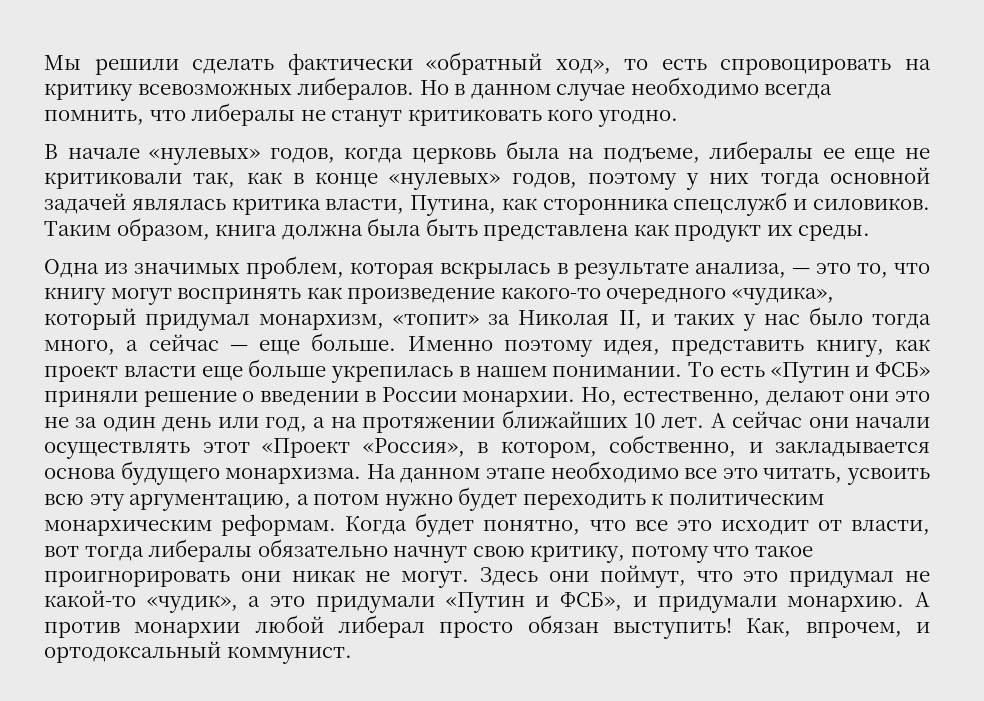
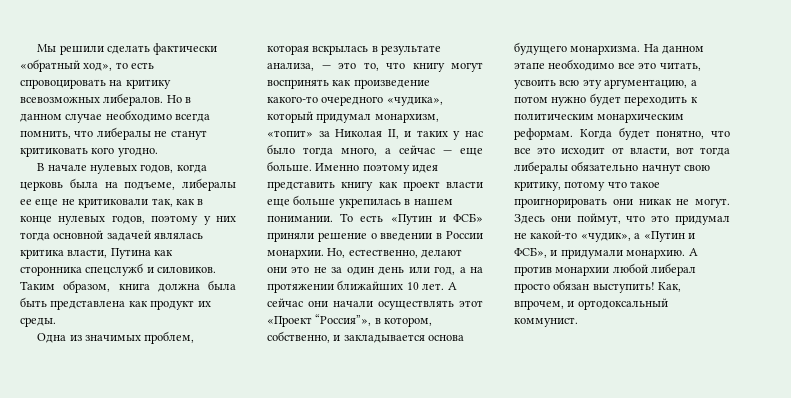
[149,148,261,165] «нулевых» -> [90,165,138,174] нулевых
[389,173,501,190] «нулевых» -> [58,216,106,225] нулевых
[410,195,497,216] Путина, -> [110,248,151,259] Путина
[603,339,884,357] идея, представить книгу, -> [412,165,439,173] [267,181,374,191] идея представить книгу
[362,438,465,457] «Россия», -> [315,314,372,326] “Россия”»,
[270,596,435,613] это придумали -> (641, 236) none

